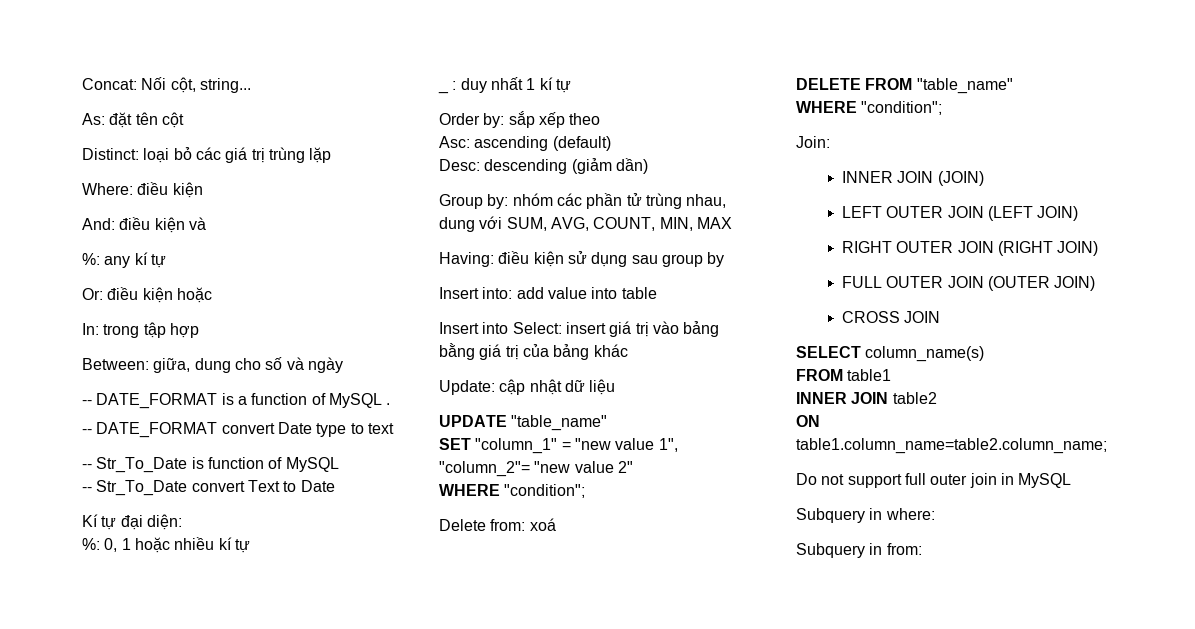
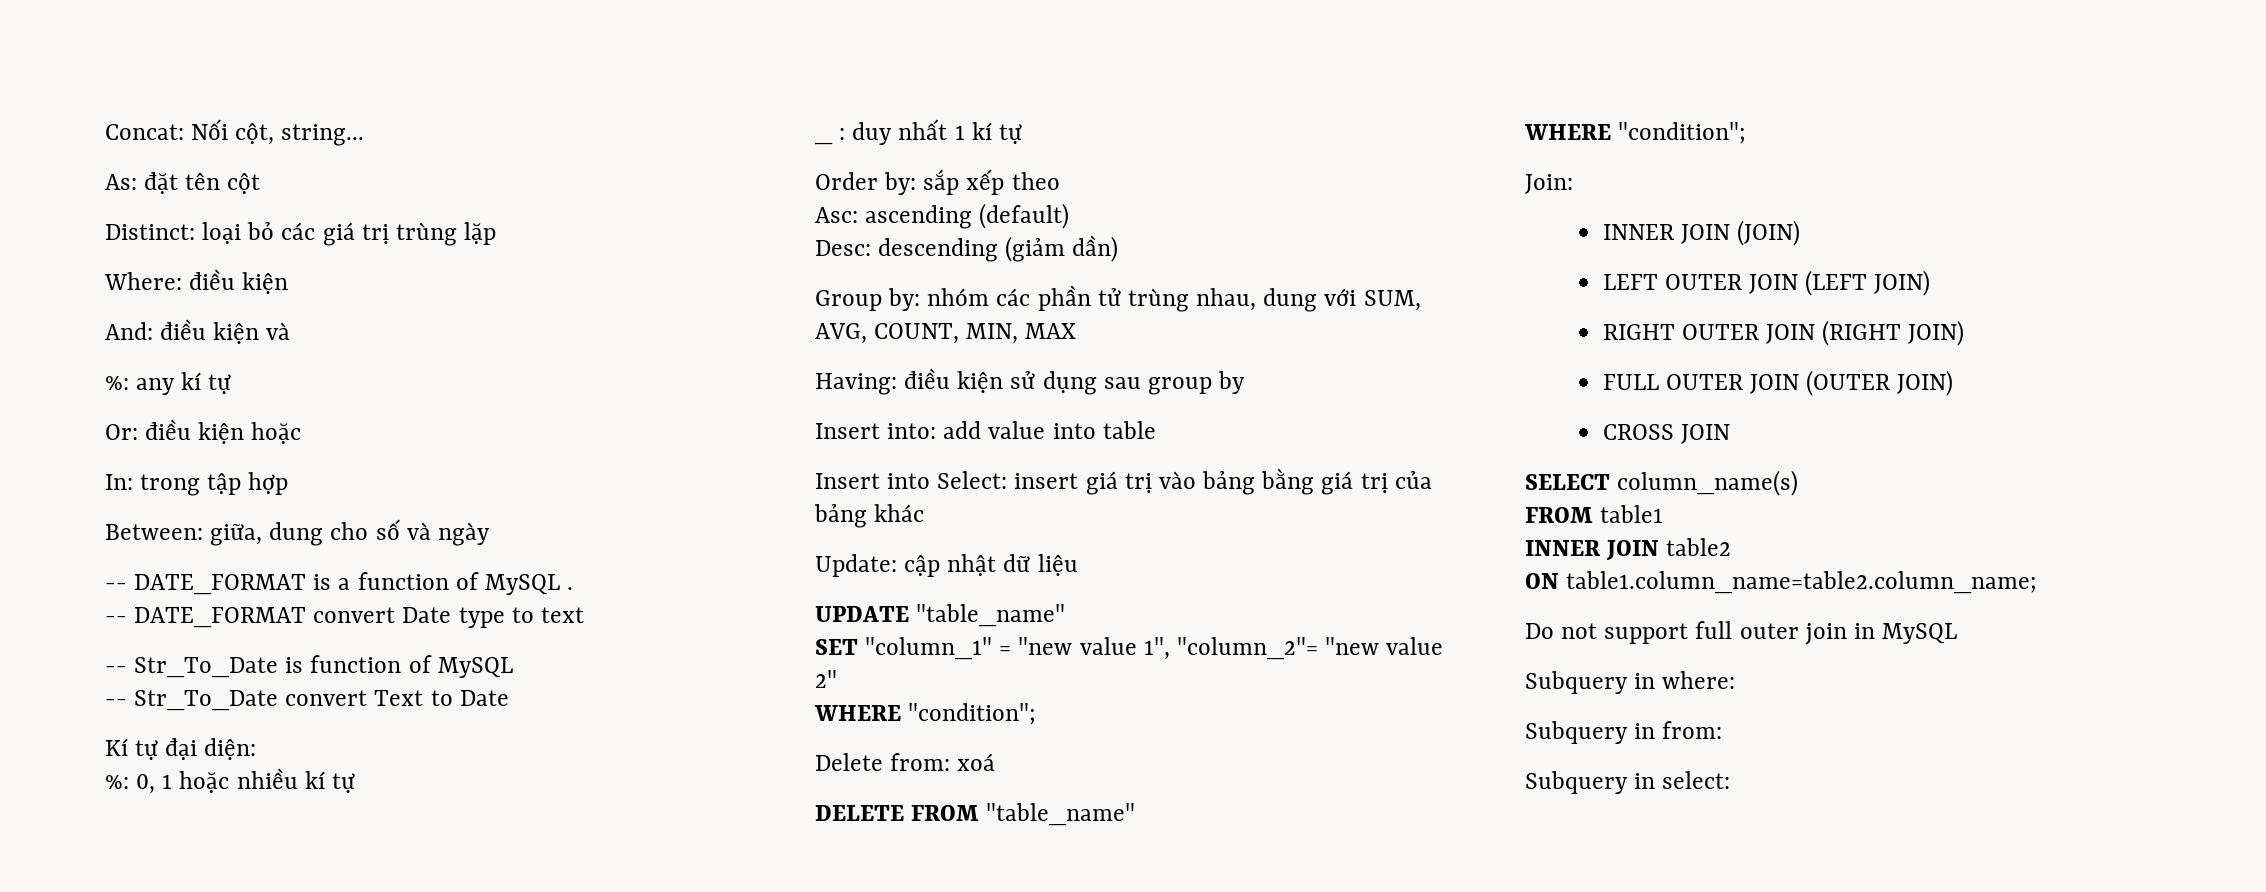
(922, 549) none -> [1525,771,1731,794] // Subquery in select:

